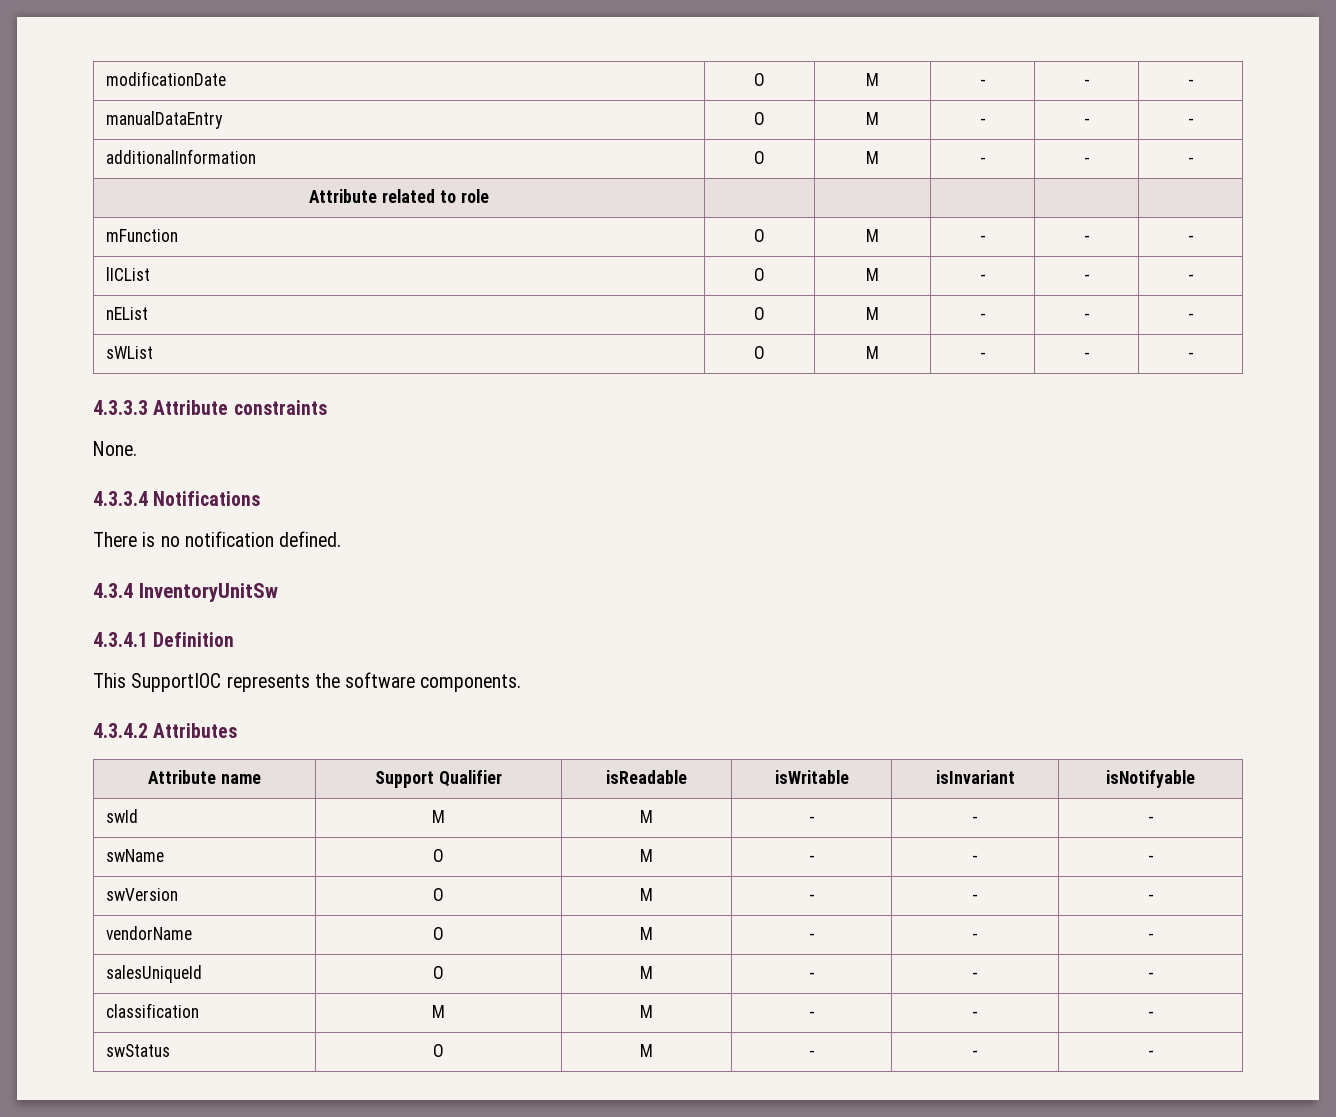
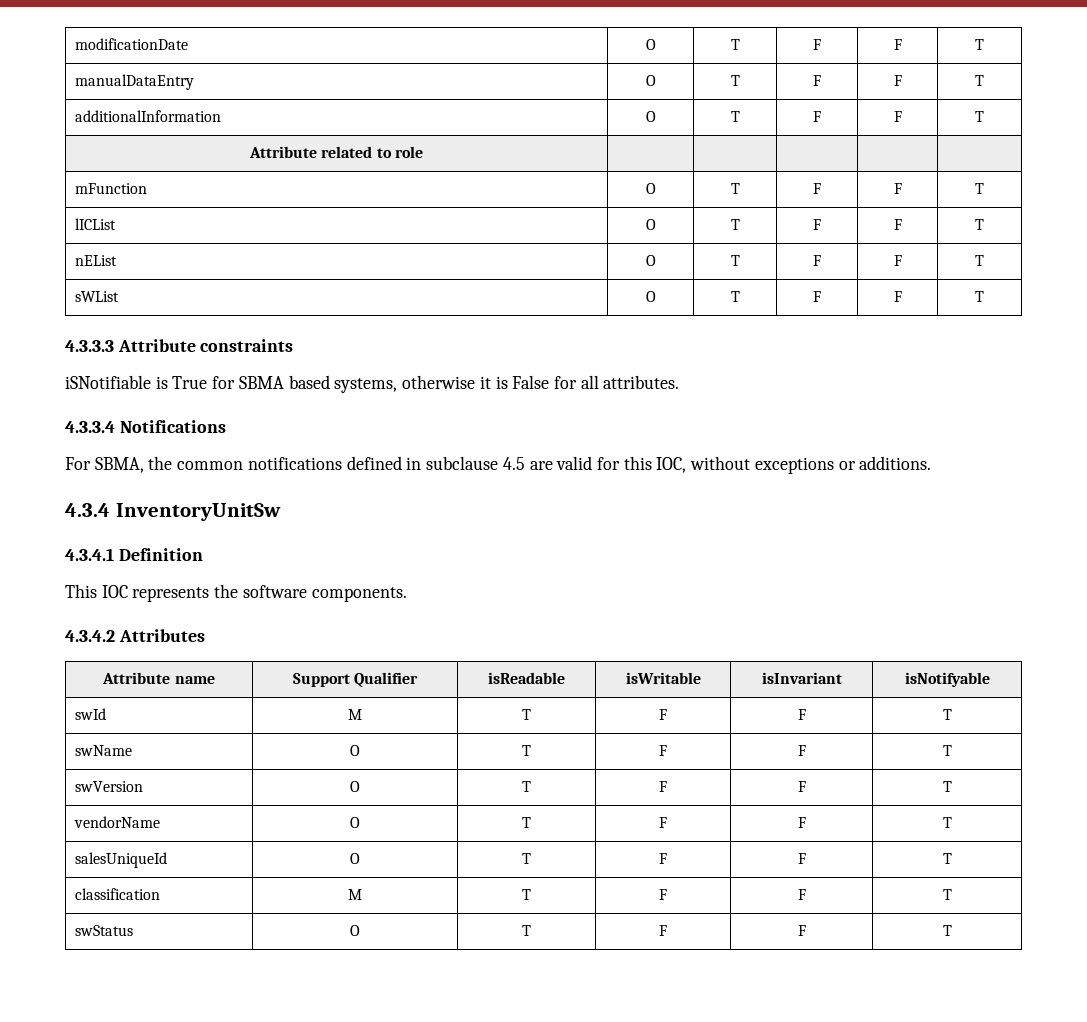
[866,73,879,86] [979,79,986,86] [1083,79,1090,86] [1187,79,1194,86] [105,111,223,129] [754,112,765,125] [866,112,879,125] [979,118,986,125] [1083,118,1090,125] [1187,118,1194,125] [105,149,256,164] [754,151,765,164] [866,151,879,164] [979,157,986,164] [1083,157,1090,164] [1187,157,1194,164] M | - | - | - // manualDataEntry | O | M | - | - | - // additionalInformation | O | M | - | - | - -> [730,39,740,50] [813,39,821,50] [893,39,902,50] [975,39,984,50] [75,74,195,90] [645,75,656,86] [730,75,740,86] [813,75,821,86] [893,75,902,86] [975,75,984,86] [75,110,222,122] [645,111,656,122] [730,111,740,122] [813,111,821,122] [893,111,902,122] [975,111,984,122] T | F | F | T // manualDataEntry | O | T | F | F | T // additionalInformation | O | T | F | F | T
[866,229,879,242] [979,235,986,242] [1083,235,1090,242] [1187,235,1194,242] [105,267,150,281] [754,268,765,281] [866,268,879,281] [979,274,986,281] [1083,274,1090,281] [1187,274,1194,281] [105,307,148,320] [754,307,765,320] [866,307,879,320] [979,313,986,320] [1083,313,1090,320] [1187,313,1194,320] [105,346,153,359] [754,346,765,359] [866,346,879,359] [979,352,986,359] [1083,352,1090,359] [1187,352,1194,359] [93,400,327,415] [93,441,137,456] [93,491,261,506] [93,531,342,547] M | - | - | - // lICList | O | M | - | - | - // nEList | O | M | - | - | - // sWList | O | M | - | - | - // 4.3.3.3 Attribute constraints // None. // 4.3.3.4 Notifications // There is no notification defined. -> [730,183,740,194] [813,183,821,194] [893,183,902,194] [975,183,984,194] [75,218,117,230] [645,219,656,230] [730,219,740,230] [813,219,821,230] [893,219,902,230] [975,219,984,230] [75,255,118,266] [645,255,656,266] [730,255,740,266] [813,255,821,266] [893,255,902,266] [975,255,984,266] [75,291,120,302] [645,291,656,302] [730,291,740,302] [813,291,821,302] [893,291,902,302] [975,291,984,302] [65,339,294,352] [65,375,680,393] [65,420,226,433] [65,456,932,474] T | F | F | T // lICList | O | T | F | F | T // nEList | O | T | F | F | T // sWList | O | T | F | F | T // 4.3.3.3 Attribute constraints // iSNotifiable is True for SBMA based systems, otherwise it is False for all attributes. // 4.3.3.4 Notifications // For SBMA, the common notifications defined in subclause 4.5 are valid for this IOC, without exceptions or additions.
[131,673,222,692] SupportIOC -> [101,585,128,598] IOC
[640,810,653,823] [808,816,815,823] [972,816,978,823] [1147,816,1154,823] [105,849,164,862] [433,849,444,862] [640,849,653,862] [808,855,815,862] [972,855,978,862] [1147,855,1154,862] [105,888,178,901] [433,888,444,901] [640,888,653,901] [808,894,815,901] [972,894,978,901] [1147,894,1154,901] [105,926,192,940] [433,927,444,940] [640,927,653,940] [808,933,815,940] [972,933,978,940] [1147,933,1154,940] [105,965,202,983] [433,966,444,979] [640,966,653,979] [808,972,815,979] [972,972,978,979] [1147,972,1154,979] [105,1003,199,1018] [432,1005,445,1018] [640,1005,653,1018] [808,1011,815,1018] [972,1011,978,1018] [1147,1011,1154,1018] [105,1044,170,1057] [433,1044,444,1057] [640,1044,653,1057] [808,1050,815,1057] [972,1050,978,1057] [1147,1050,1154,1057] M | - | - | - // swName | O | M | - | - | - // swVersion | O | M | - | - | - // vendorName | O | M | - | - | - // salesUniqueId | O | M | - | - | - // classification | M | M | - | - | - // swStatus | O | M | - | - | - -> [522,709,531,720] [659,709,667,720] [797,709,806,720] [942,709,952,720] [75,745,133,756] [350,745,361,756] [522,745,531,756] [659,745,667,756] [797,745,806,756] [942,745,952,756] [75,781,144,792] [350,781,361,792] [522,781,531,792] [659,781,667,792] [797,781,806,792] [942,781,952,792] [74,816,161,828] [350,817,361,828] [522,817,531,828] [659,817,667,828] [797,817,806,828] [942,817,952,828] [75,852,168,868] [350,853,361,864] [522,853,531,864] [659,853,667,864] [797,853,806,864] [942,853,952,864] [75,888,161,900] [348,889,363,900] [522,889,531,900] [659,889,667,900] [797,889,806,900] [942,889,952,900] [75,925,134,936] [350,925,361,936] [522,925,531,936] [659,925,667,936] [797,925,806,936] [942,925,952,936] T | F | F | T // swName | O | T | F | F | T // swVersion | O | T | F | F | T // vendorName | O | T | F | F | T // salesUniqueId | O | T | F | F | T // classification | M | T | F | F | T // swStatus | O | T | F | F | T

